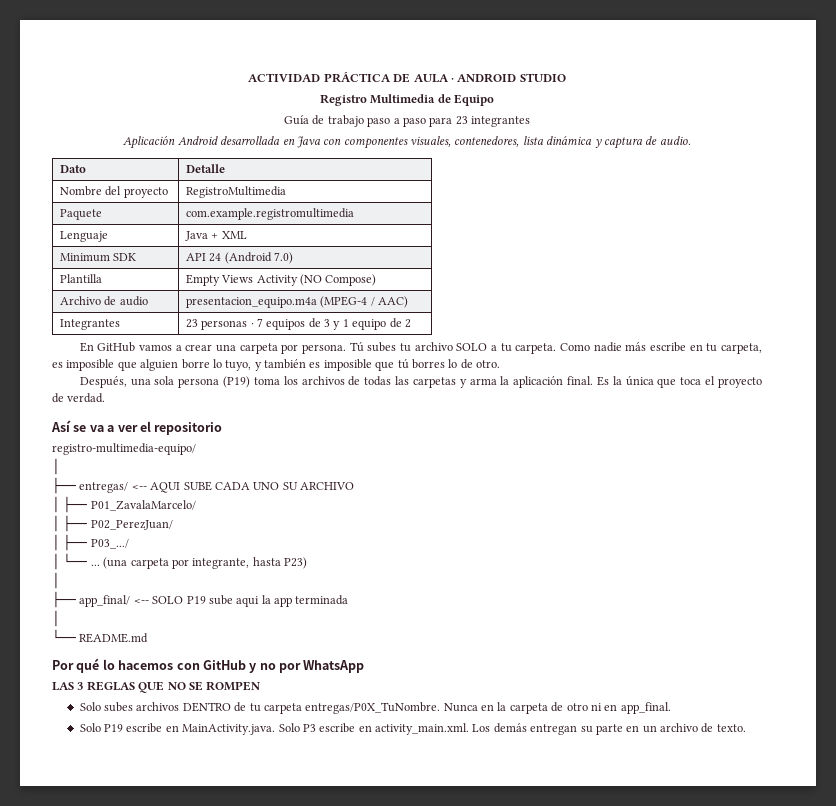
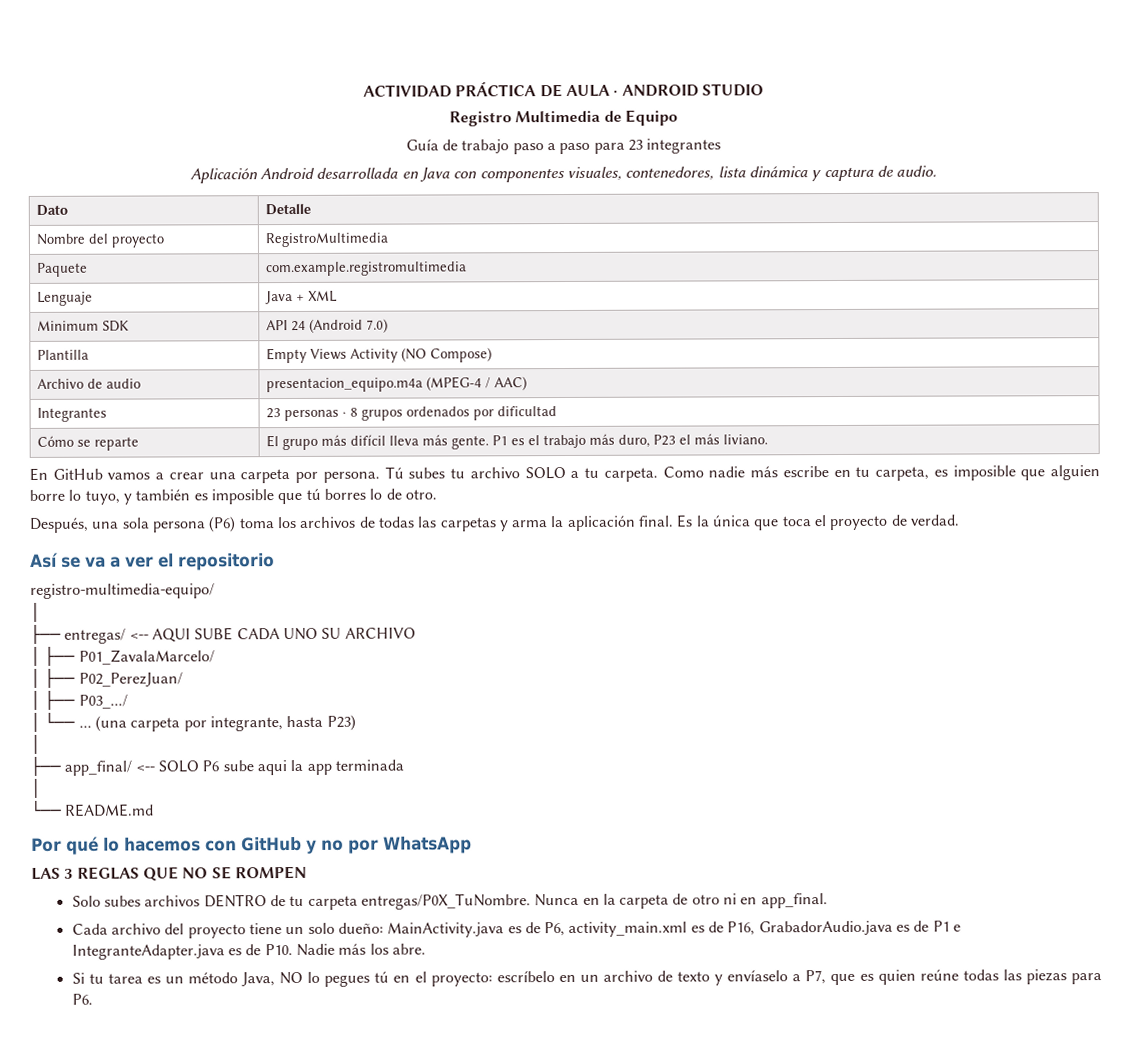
[256,318,411,330] 7 equipos de 3 y 1 equipo de 2 -> [350,406,558,421] [37,435,140,451] [266,433,769,451] 8 grupos ordenados por dificultad // Cómo se reparte | El grupo más difícil lleva más gente. P1 es el trabajo más duro, P23 el más liviano.
[223,376,251,388] (P19) -> [208,516,237,533] (P6)
[186,596,206,604] P19 -> [202,760,220,772] P6
[79,723,746,735] Solo P19 escribe en MainActivity.java. Solo P3 escribe en activity_main.xml. Los demás entregan su parte en un archivo de texto. -> [71,920,962,939] [71,943,426,960] [71,969,1103,987] [71,993,93,1005] Cada archivo del proyecto tiene un solo dueño: MainActivity.java es de P6, activity_main.xml es de P16, GrabadorAudio.java es de P1 e IntegranteAdapter.java es de P10. Nadie más los abre. // Si tu tarea es un método Java, NO lo pegues tú en el proyecto: escríbelo en un archivo de texto y envíaselo a P7, que es quien reúne todas las piezas para P6.

